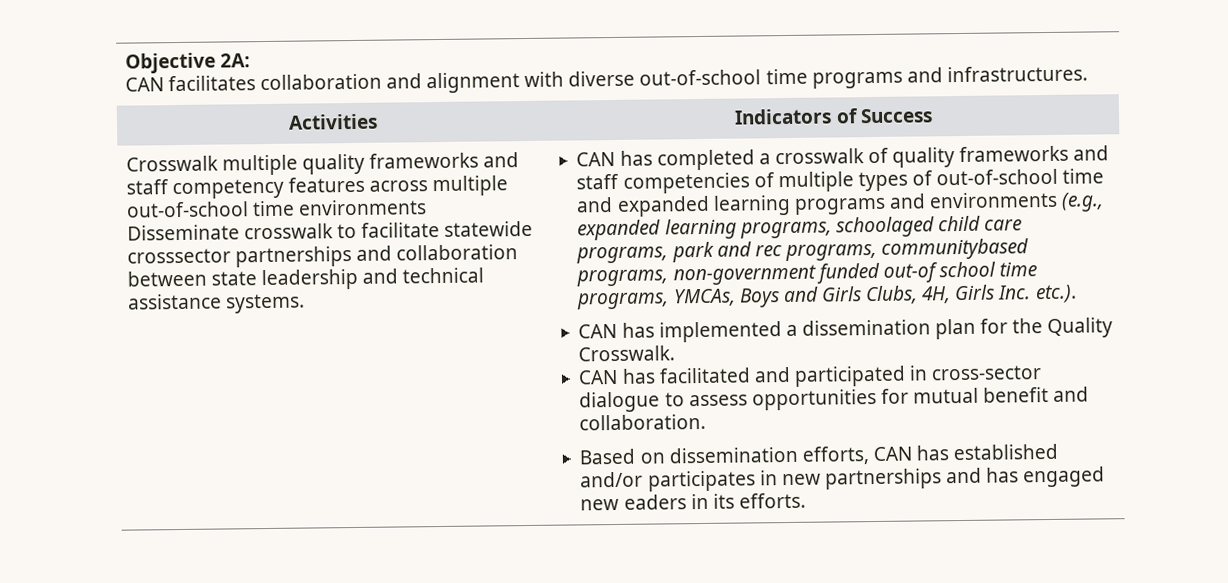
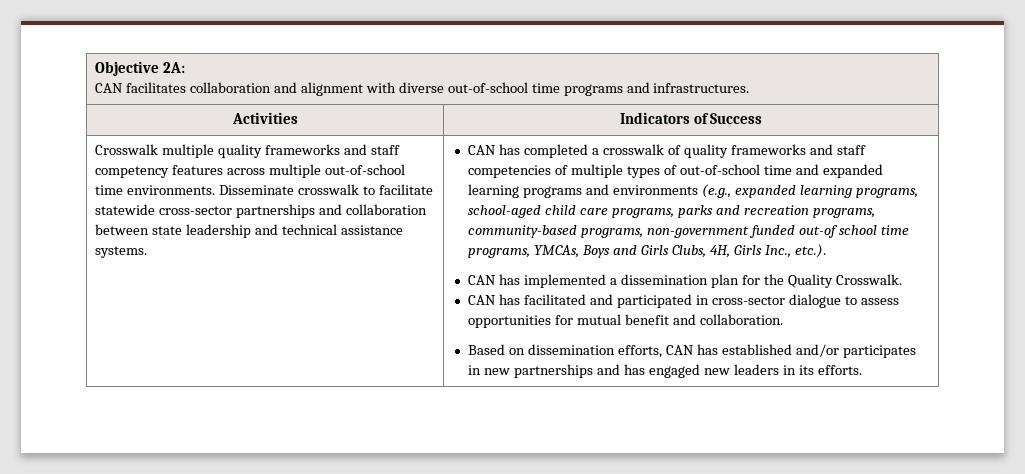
[297,199,427,216] environments -> [127,185,216,195] environments.
[126,248,231,264] crosssector -> [159,206,233,215] cross-sector
[835,216,935,238] schoolaged -> [468,205,542,218] school-aged
[671,238,1030,263] park and rec programs, communitybased -> [678,205,875,218] [468,225,578,238] parks and recreation programs, community-based
[997,285,1032,300] Inc. -> [764,245,791,258] Inc.,
[623,494,687,510] eaders -> [733,364,779,375] leaders

